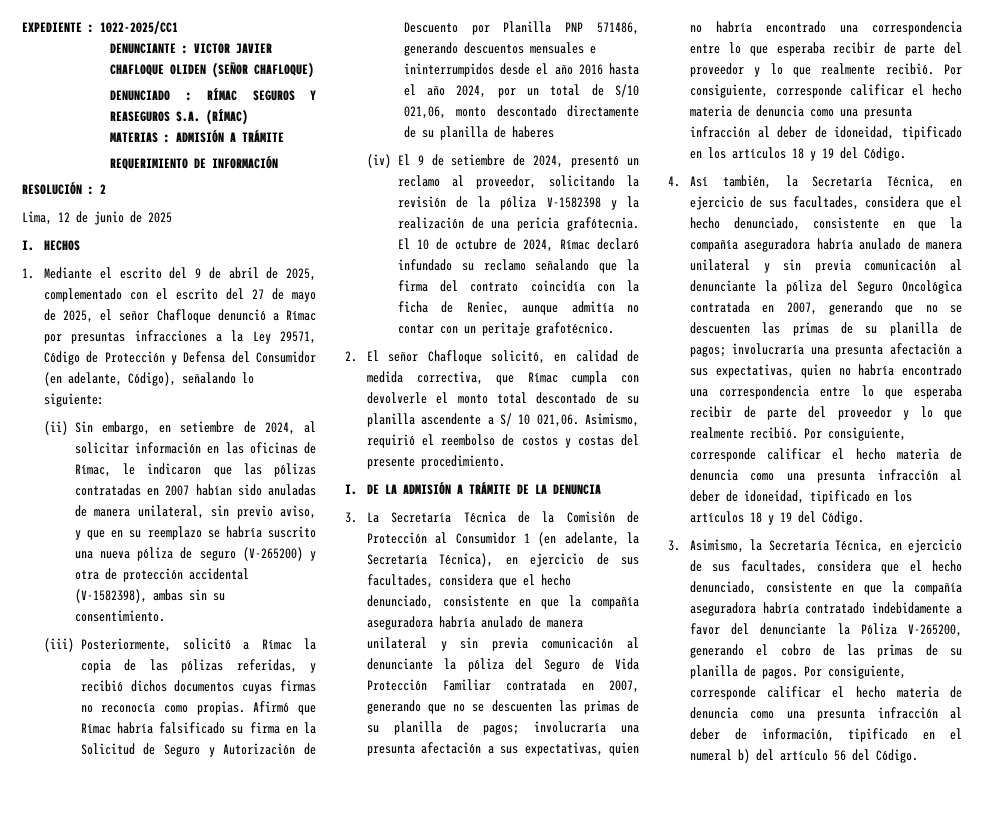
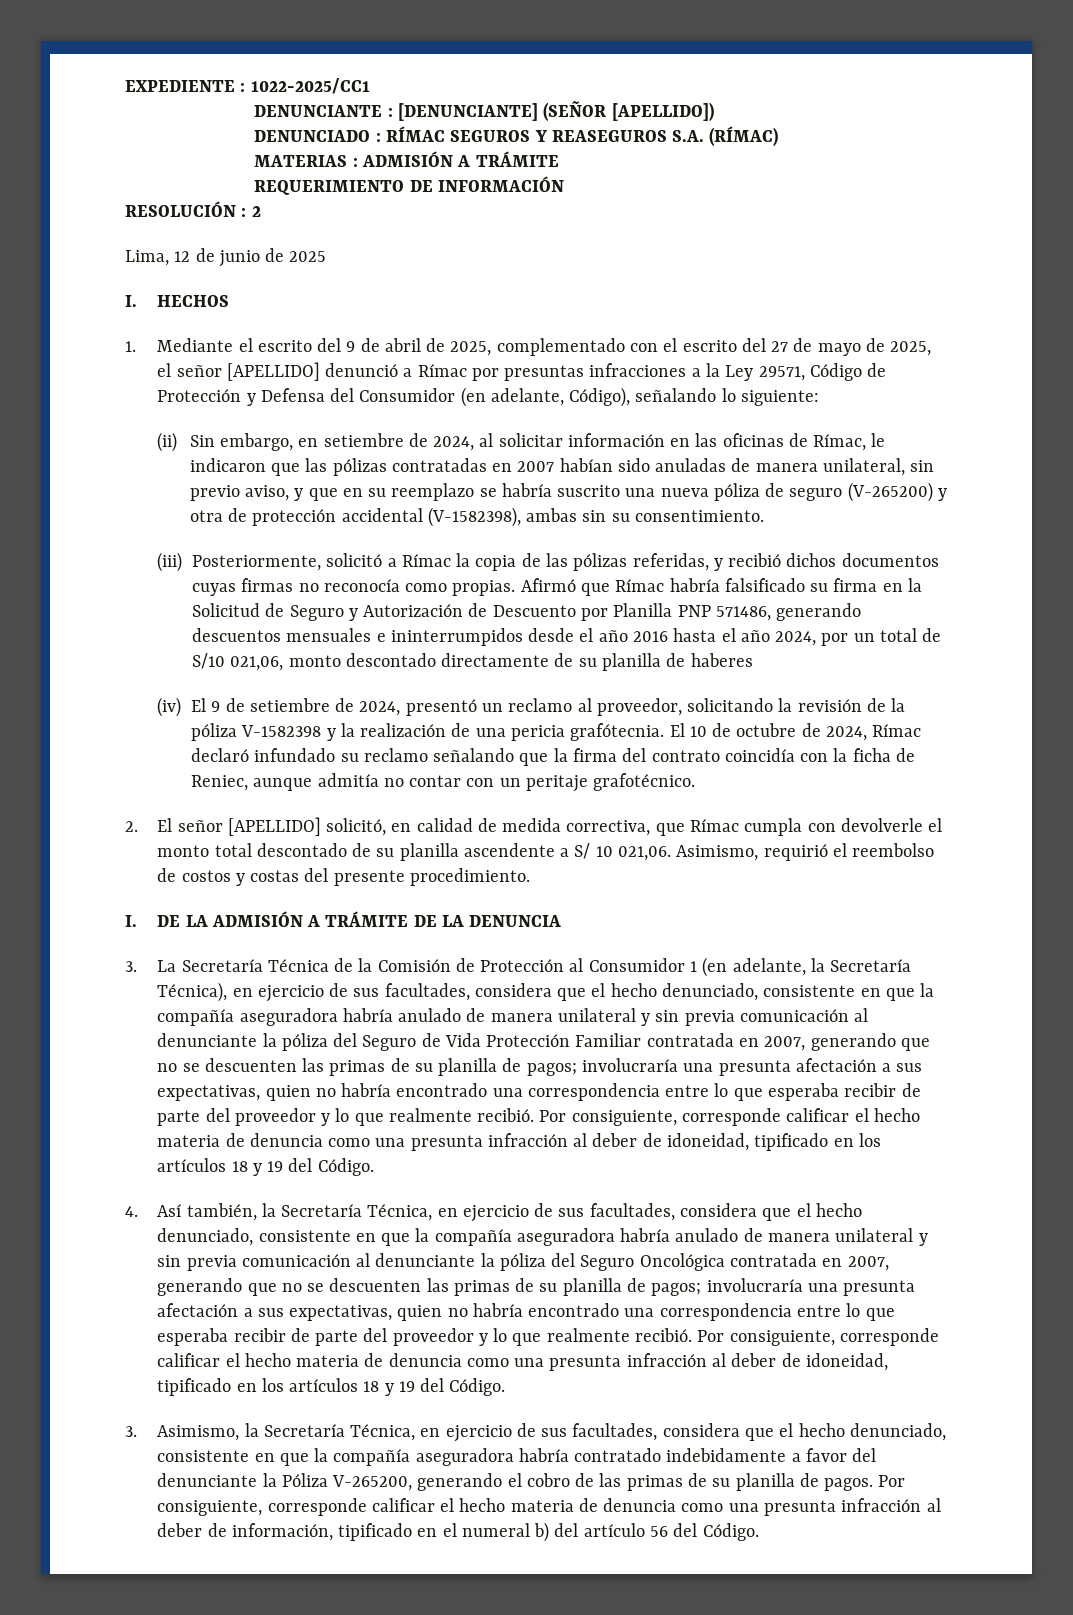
[194,43,273,54] [110,61,315,78] VICTOR JAVIER CHAFLOQUE OLIDEN (SEÑOR CHAFLOQUE) -> [398,101,714,121] [DENUNCIANTE] (SEÑOR [APELLIDO])
[156,309,211,323] Chafloque -> [226,362,320,381] [APELLIDO]
[427,350,482,364] Chafloque -> [227,817,321,836] [APELLIDO]

